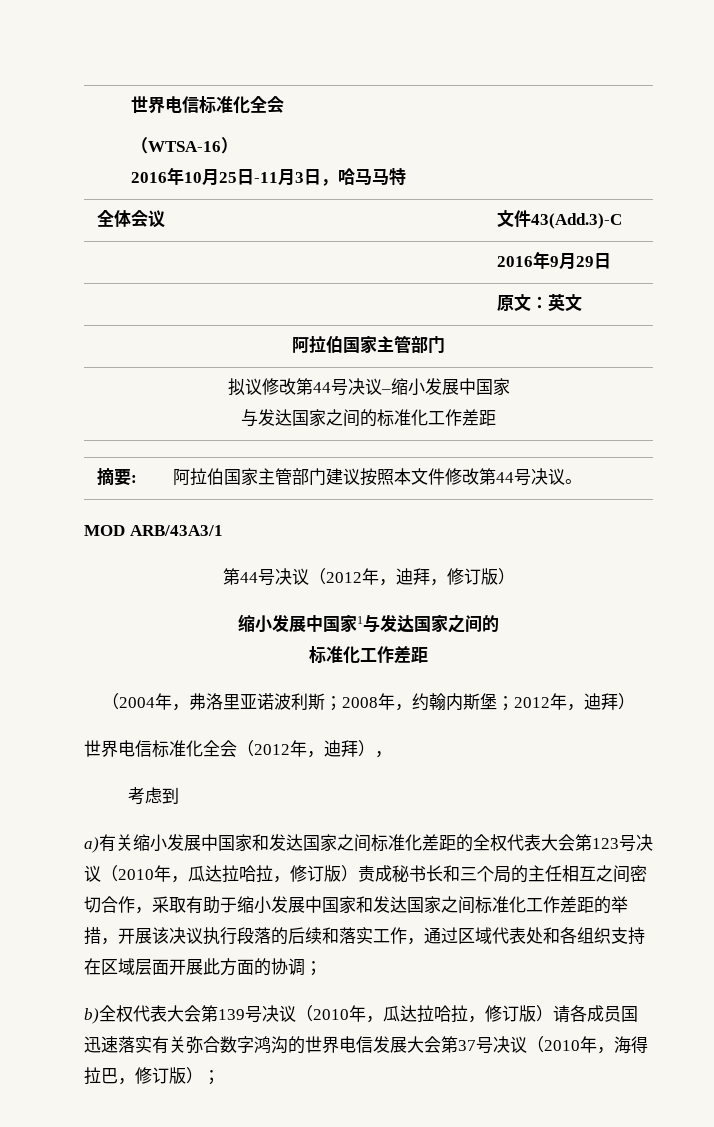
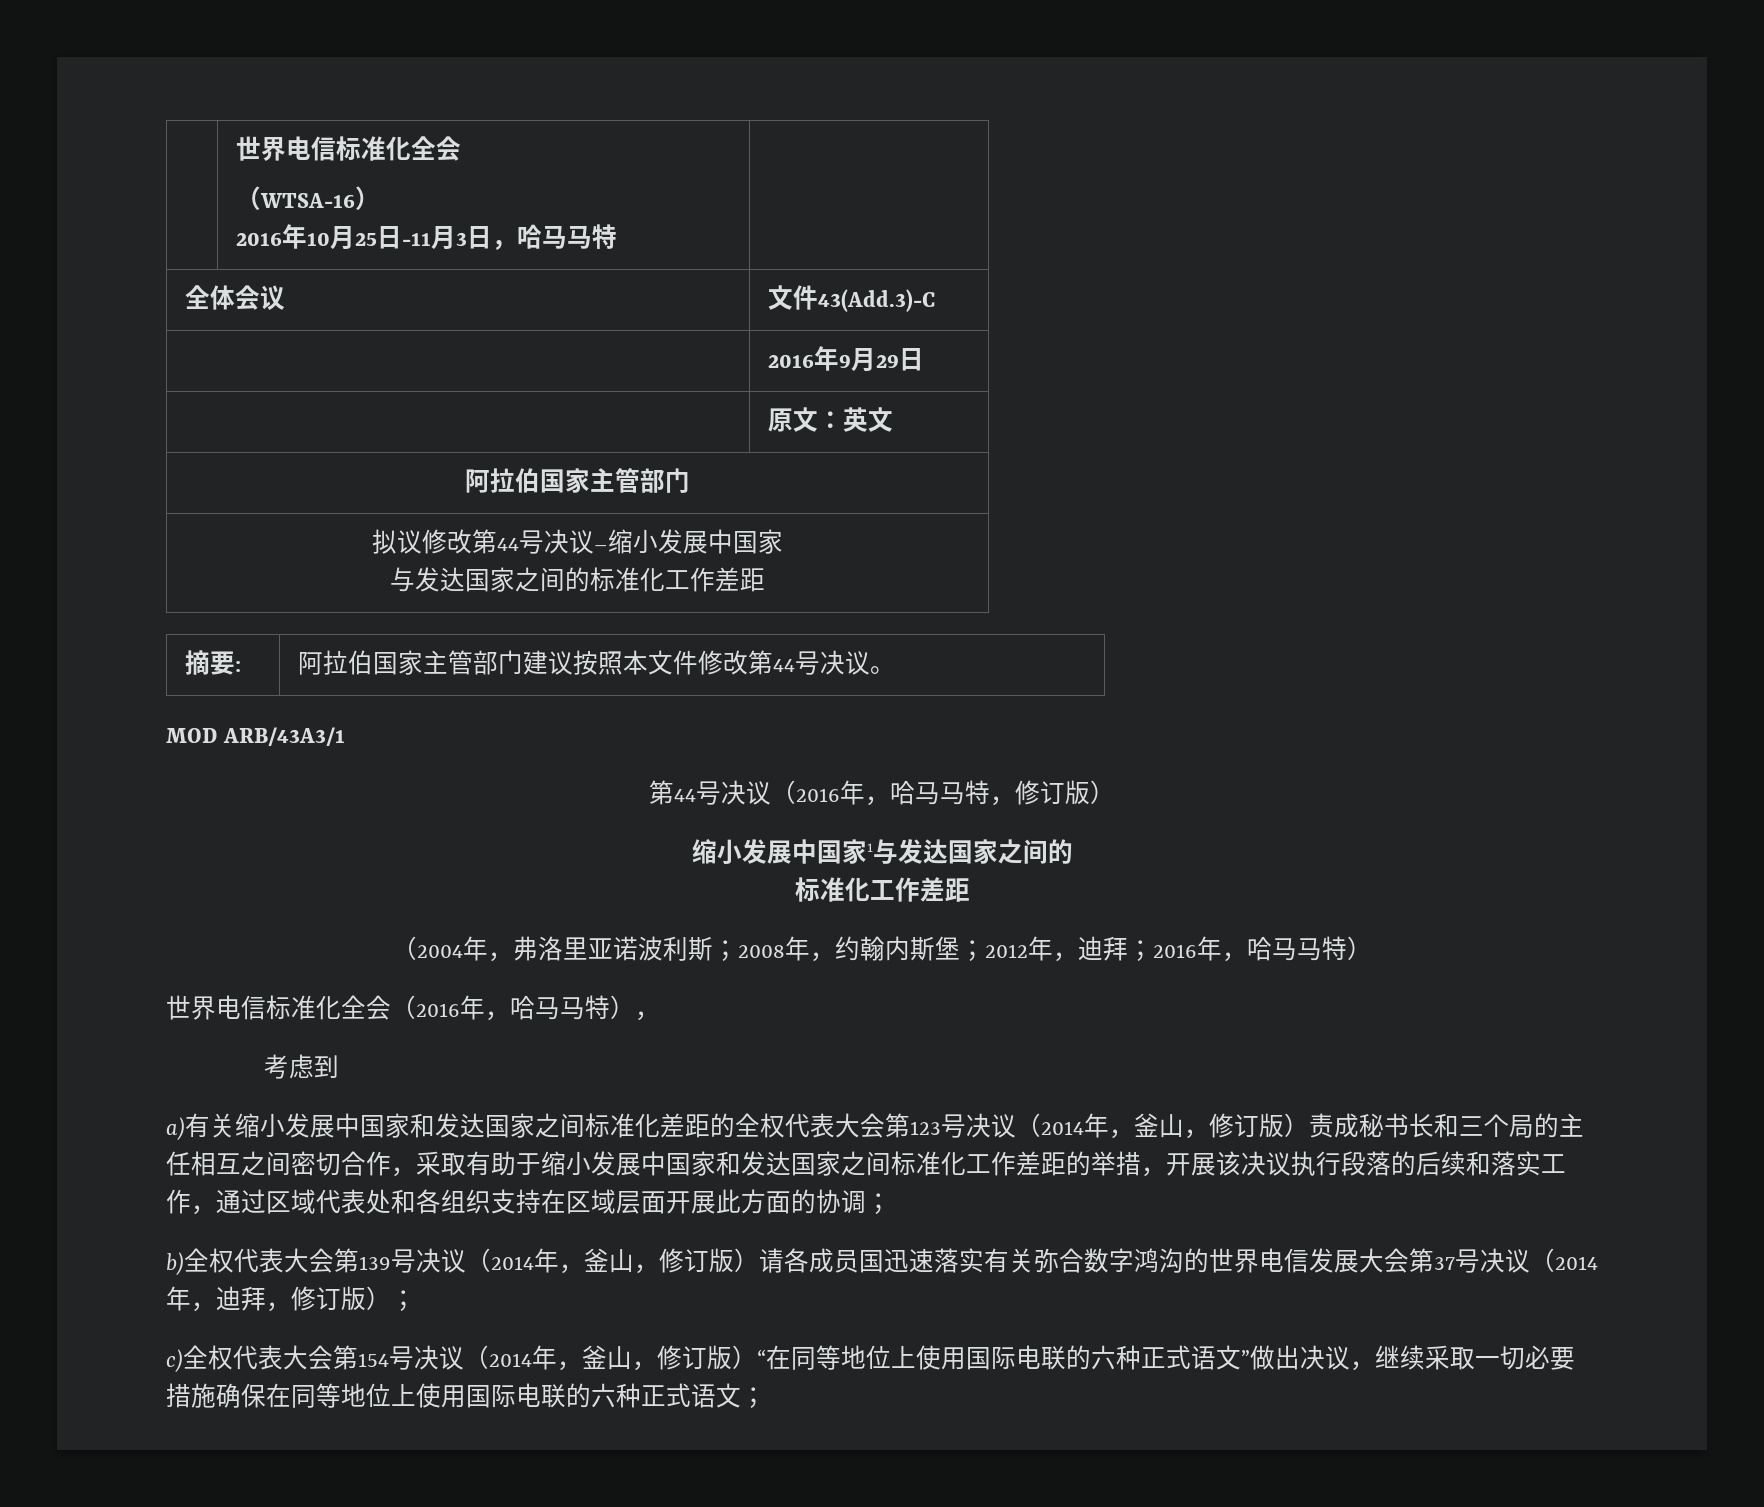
[325,568,430,586] 2012年，迪拜 -> [796,780,990,806] 2016年，哈马马特
(618, 701) none -> [1128,936,1347,962] ；2016年，哈马马特
[254,740,358,758] 2012年，迪拜 -> [416,995,610,1021] 2016年，哈马马特
[118,865,273,883] 2010年，瓜达拉哈拉 -> [1041,1113,1184,1139] 2014年，釜山
[313,1005,468,1023] 2010年，瓜达拉哈拉 -> [491,1248,634,1274] 2014年，釜山
[544,1036,648,1054] [84,1067,118,1085] 2010年，海得拉巴 -> [1555,1256,1598,1270] [166,1286,266,1312] 2014年，迪拜
(220, 1077) none -> [166,1345,1575,1373] [166,1383,766,1409] // c)全权代表大会第154号决议（2014年，釜山，修订版）“在同等地位上使用国际电联的六种正式语文”做出决议，继续采取一切必要措施确保在同等地位上使用国际电联的六种正式语文；

